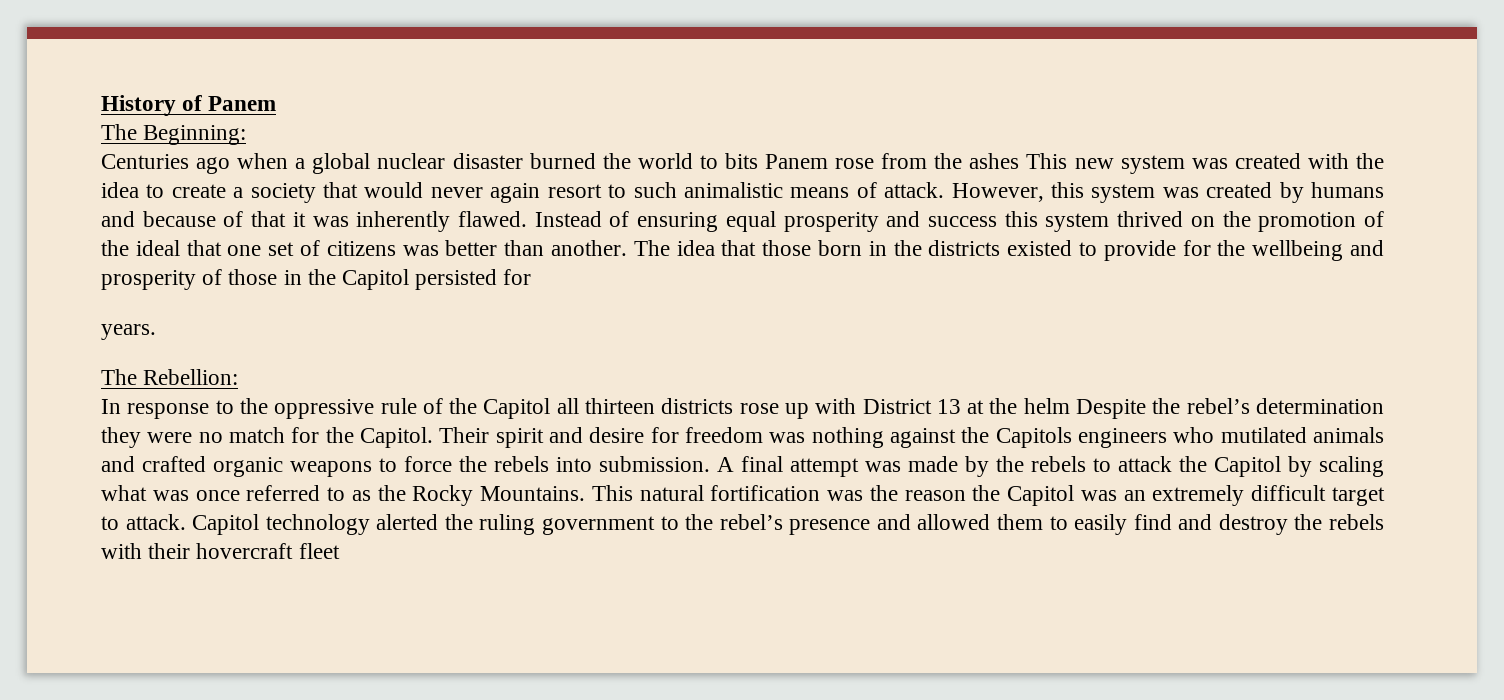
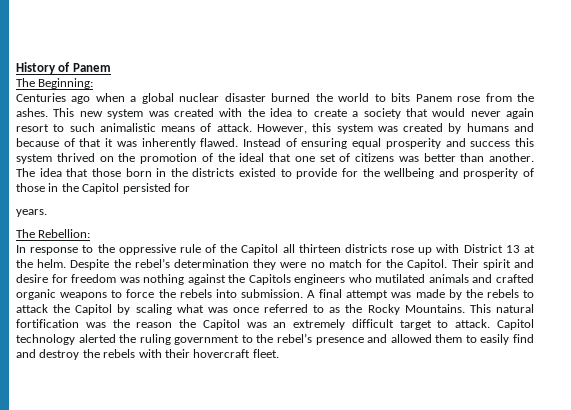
[969,153,1020,169] ashes -> [16,108,48,117] ashes.
[1023,398,1070,414] helm -> [37,259,67,268] helm.
[298,543,340,559] fleet -> [252,349,279,358] fleet.

